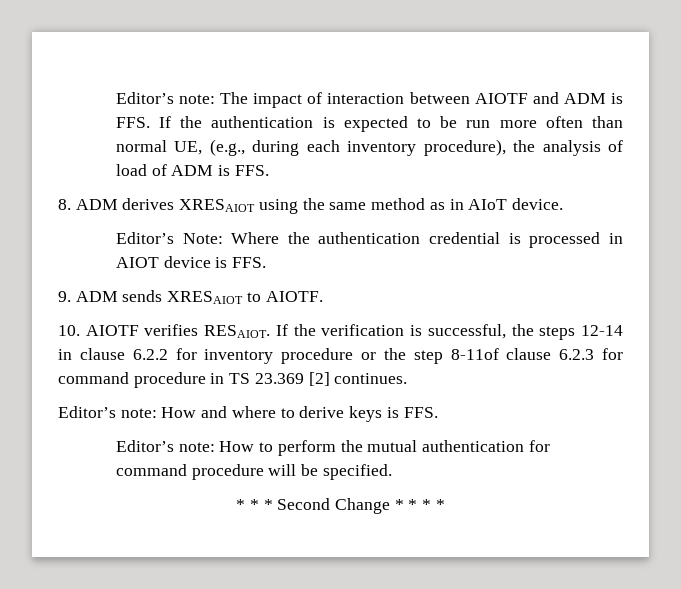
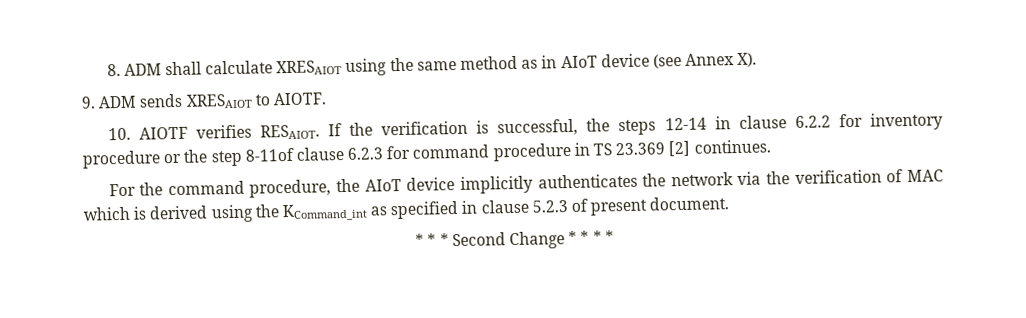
[115,92,623,108] [115,116,623,132] [115,139,623,156] [115,164,269,176] [58,198,175,210] Editor’s note: The impact of interaction between AIOTF and ADM is FFS. If the authentication is expected to be run more often than normal UE, (e.g., during each inventory procedure), the analysis of load of ADM is FFS. // 8. ADM derives -> [106,60,274,77] 8. ADM shall calculate
[511,198,563,210] [115,232,623,248] [115,256,267,268] device. // Editor’s Note: Where the authentication credential is processed in AIOT device is FFS. -> [600,52,758,69] device (see Annex X).
[58,406,438,422] [115,440,550,456] [115,464,392,480] Editor’s note: How and where to derive keys is FFS. // Editor’s note: How to perform the mutual authentication for command procedure will be specified. -> [108,169,945,198] [83,196,730,223] For the command procedure, the AIoT device implicitly authenticates the network via the verification of MAC which is derived using the KCommand_int as specified in clause 5.2.3 of present document.

